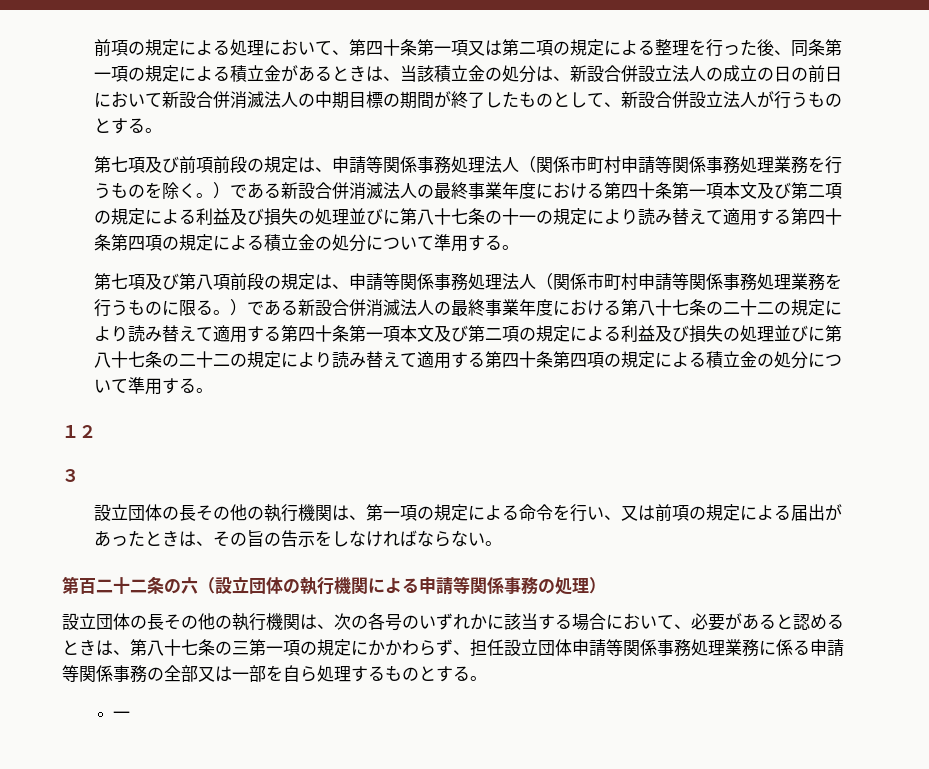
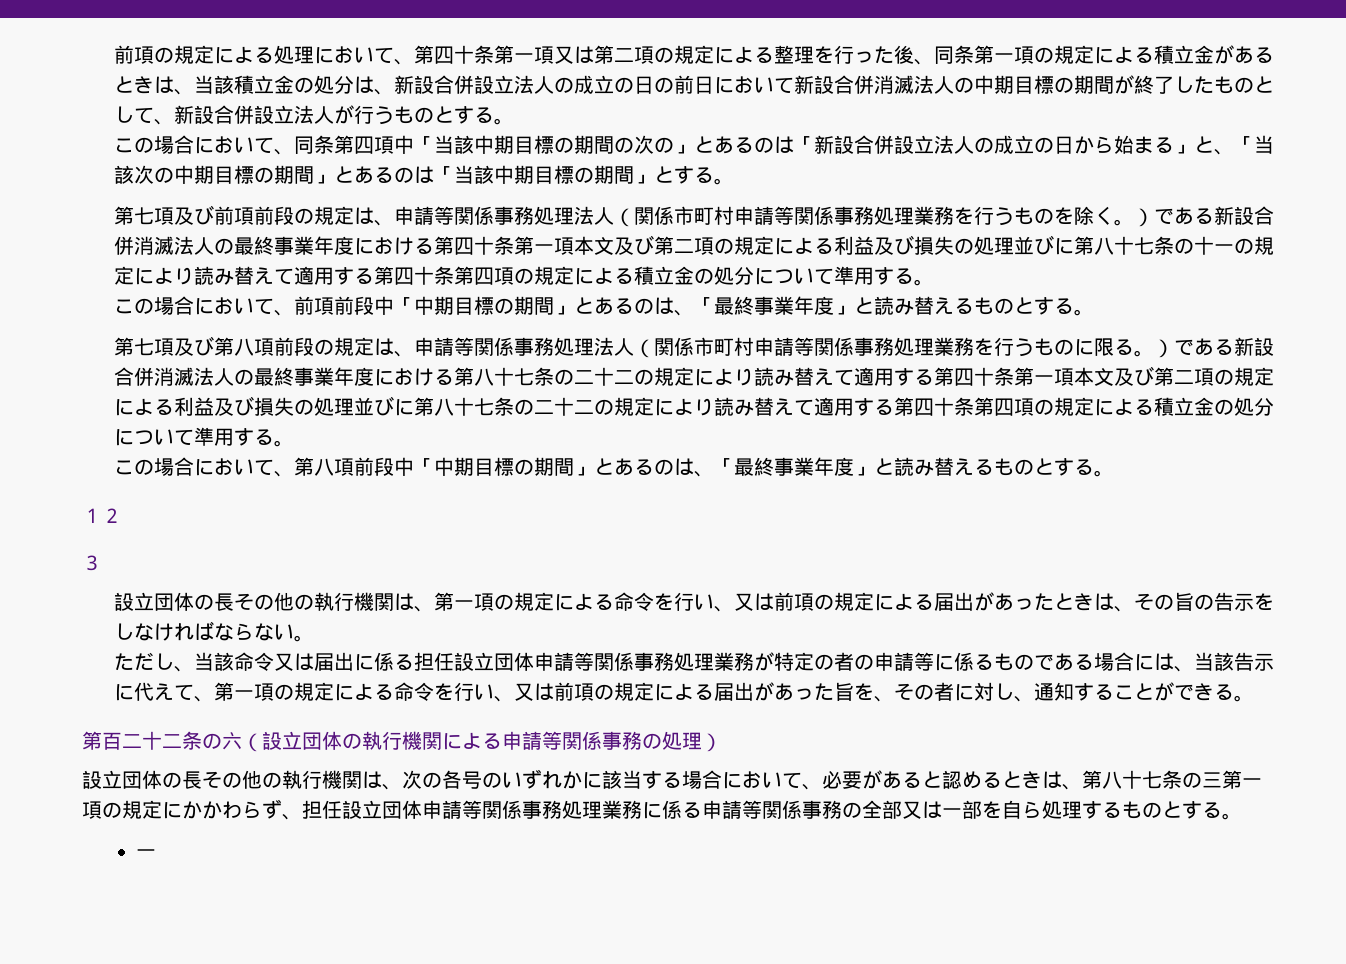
(163, 130) none -> [113,135,1274,155] [113,165,734,185] // この場合において、同条第四項中「当該中期目標の期間の次の」とあるのは「新設合併設立法人の成立の日から始まる」と、「当該次の中期目標の期間」とあるのは「当該中期目標の期間」とする。
(520, 247) none -> [113,296,1094,316] // この場合において、前項前段中「中期目標の期間」とあるのは、「最終事業年度」と読み替えるものとする。
(214, 390) none -> [113,457,1114,477] // この場合において、第八項前段中「中期目標の期間」とあるのは、「最終事業年度」と読み替えるものとする。
(503, 543) none -> [113,652,1274,672] [113,682,1254,702] // ただし、当該命令又は届出に係る担任設立団体申請等関係事務処理業務が特定の者の申請等に係るものである場合には、当該告示に代えて、第一項の規定による命令を行い、又は前項の規定による届出があった旨を、その者に対し、通知することができる。

